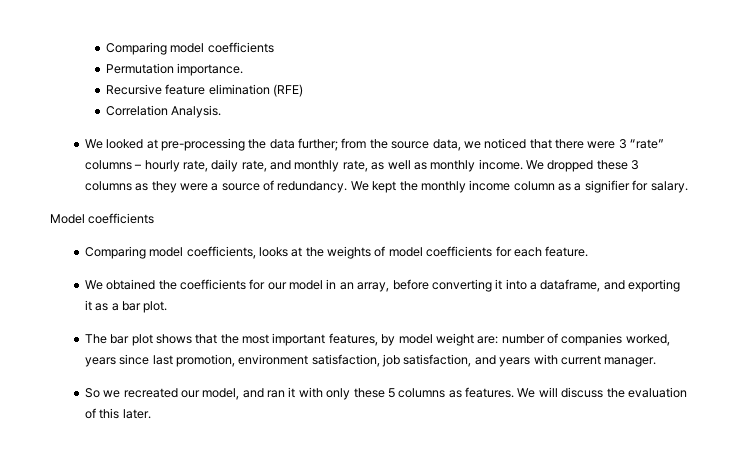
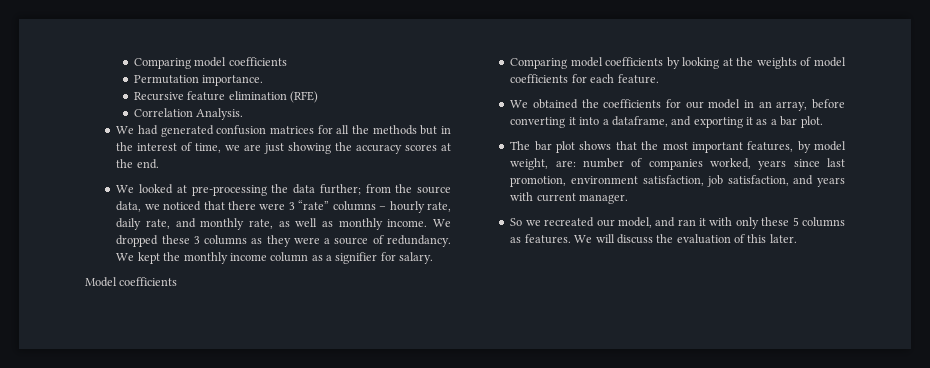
(222, 111) none -> [116,125,452,137] [116,142,451,154] [116,159,159,169] // We had generated confusion matrices for all the methods but in the interest of time, we are just showing the accuracy scores at the end.
[186,246,288,259] coefficients, looks -> [605,57,720,69] coefficients by looking
[435,333,474,346] weight -> [510,158,549,170] weight,

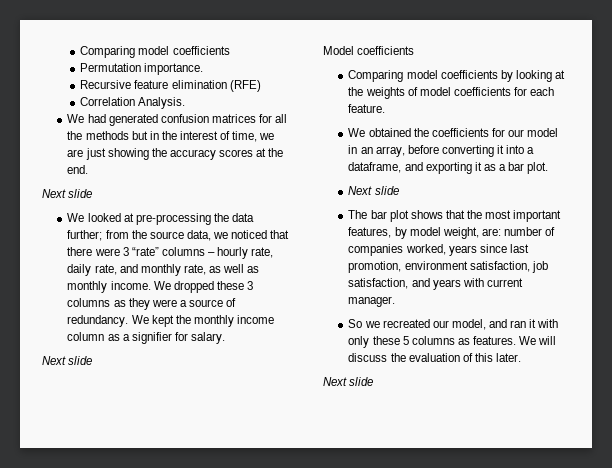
(159, 164) none -> [42,189,93,198] // Next slide
(434, 258) none -> [42,356,93,365] // Next slide
(823, 122) none -> [348,186,399,195] // Next slide
(797, 238) none -> [323,377,374,386] // Next slide

